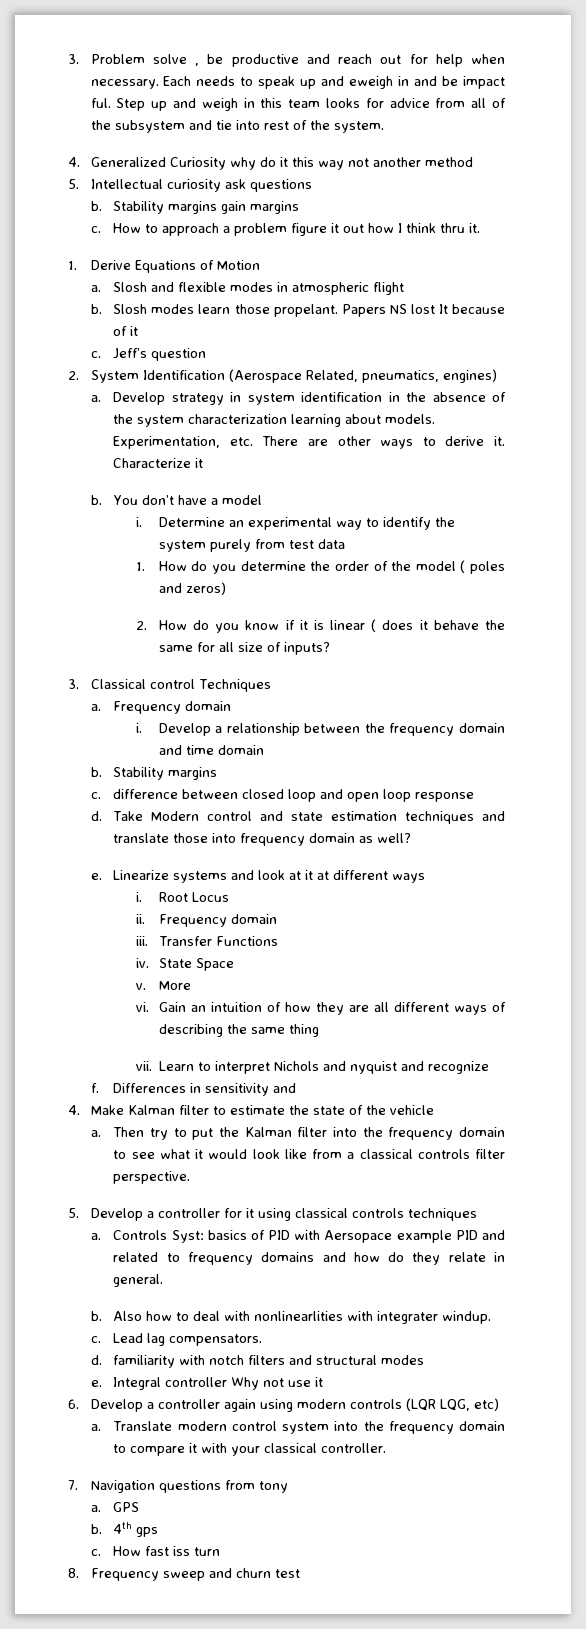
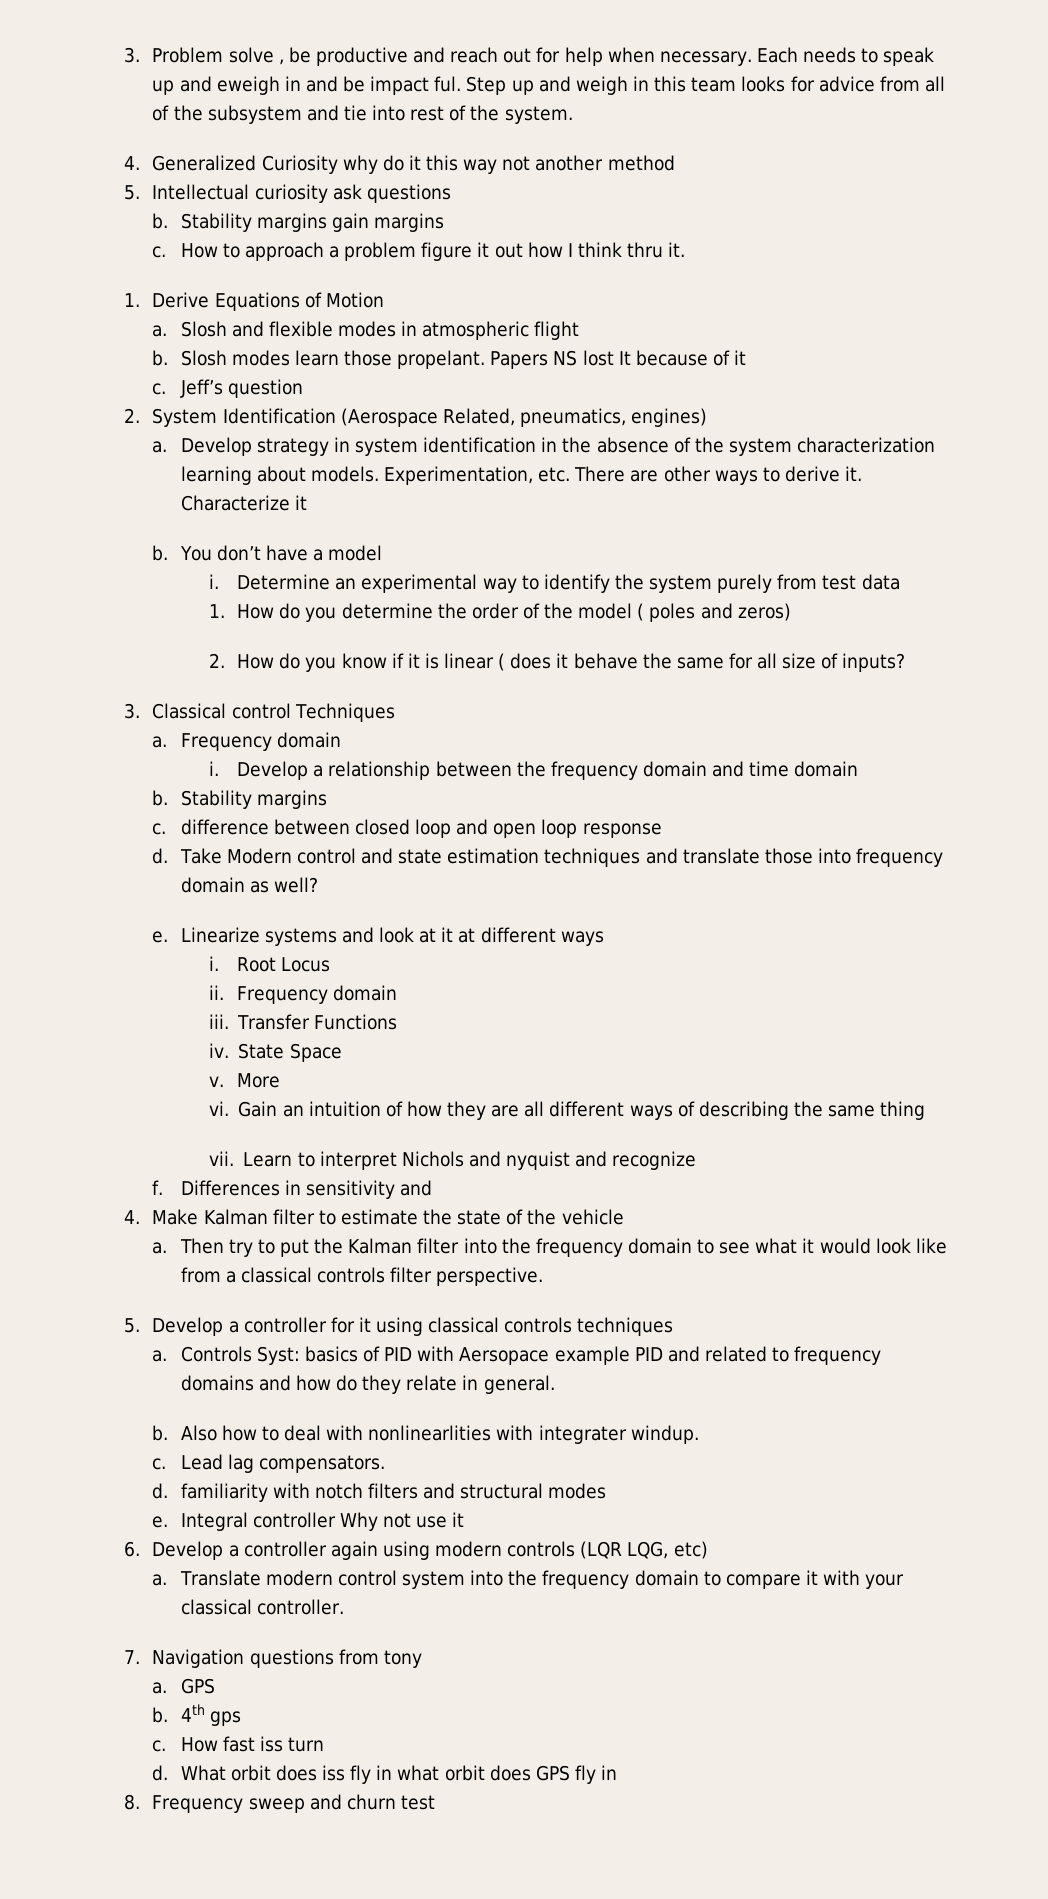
(221, 1551) none -> [152,1765,618,1784] // d. What orbit does iss fly in what orbit does GPS fly in

